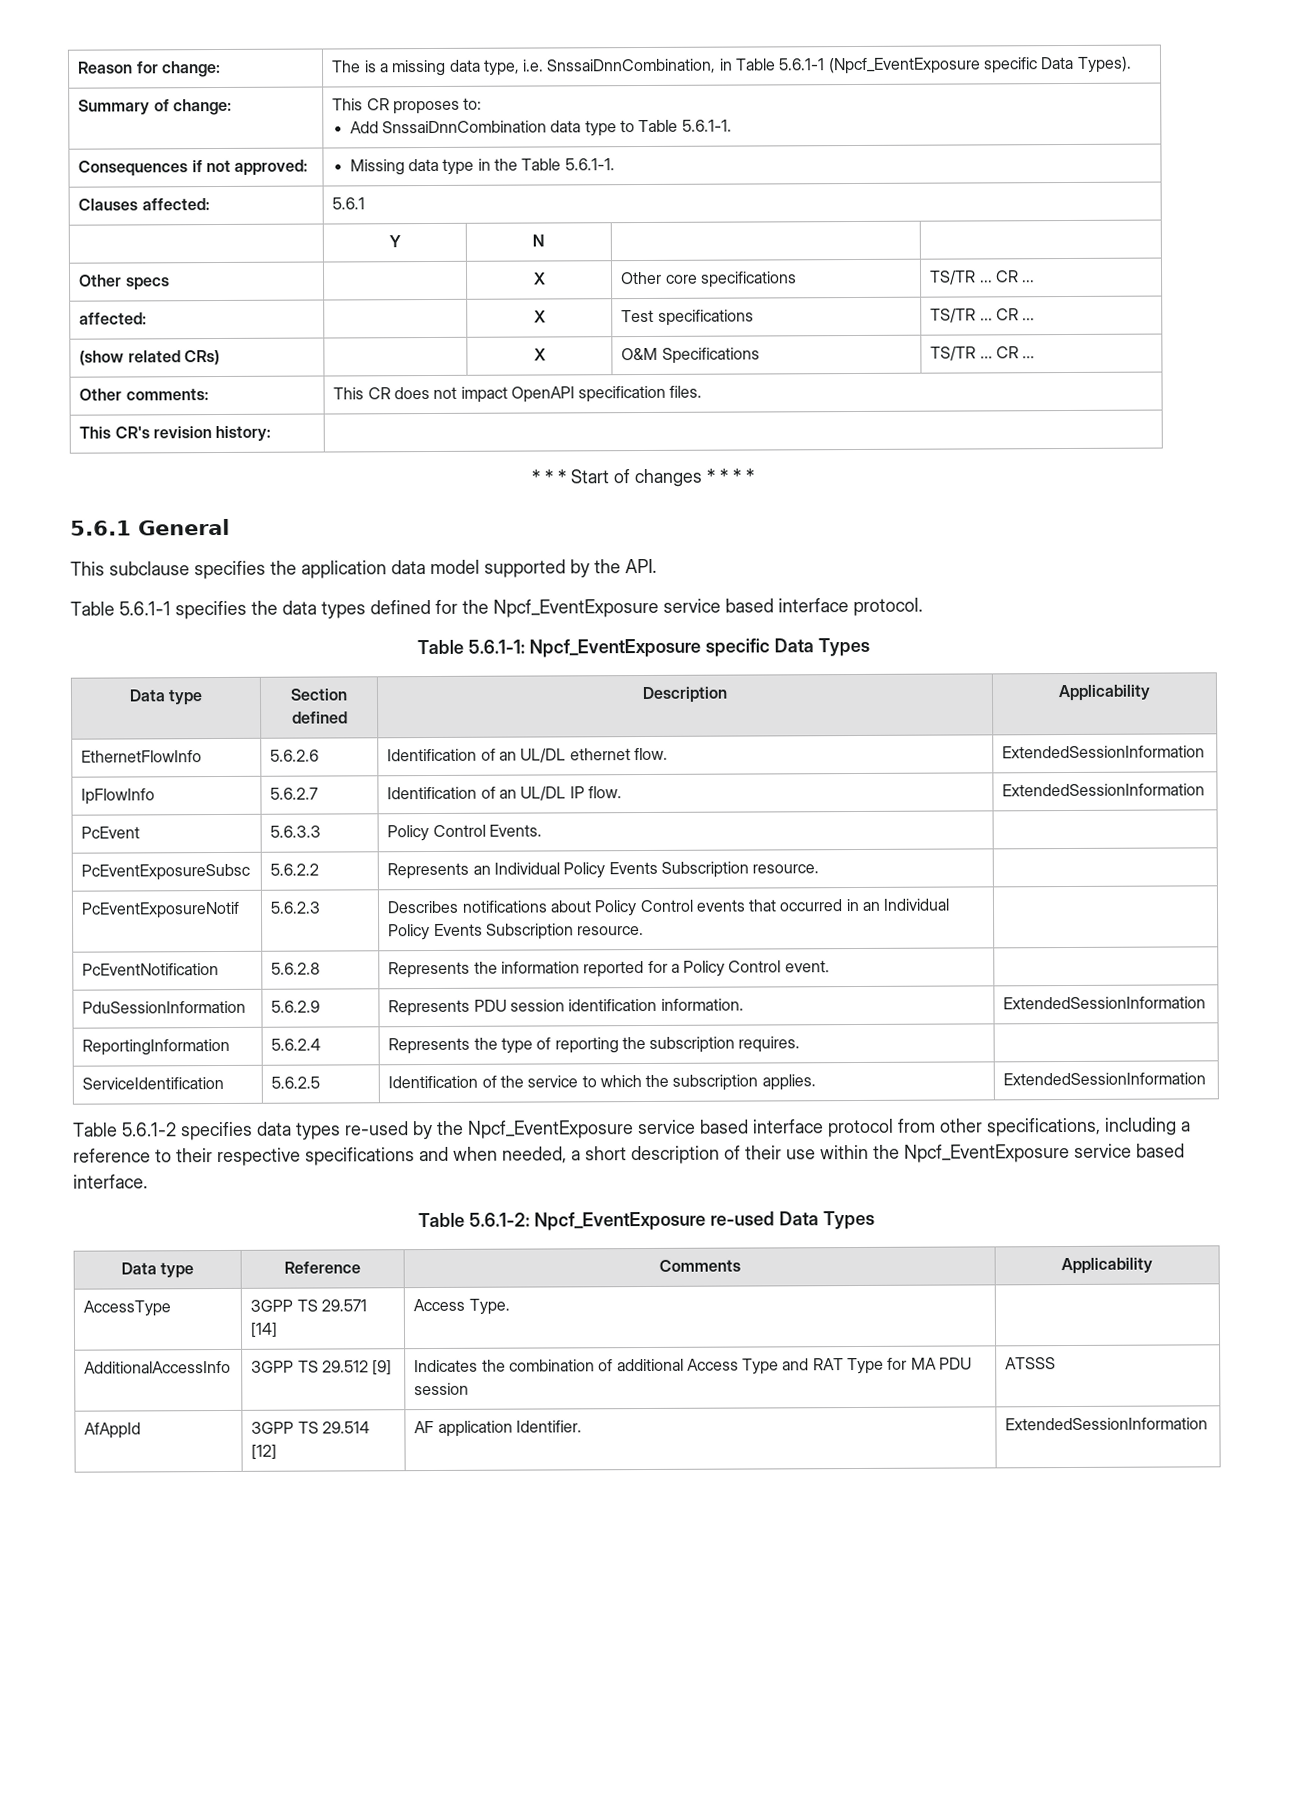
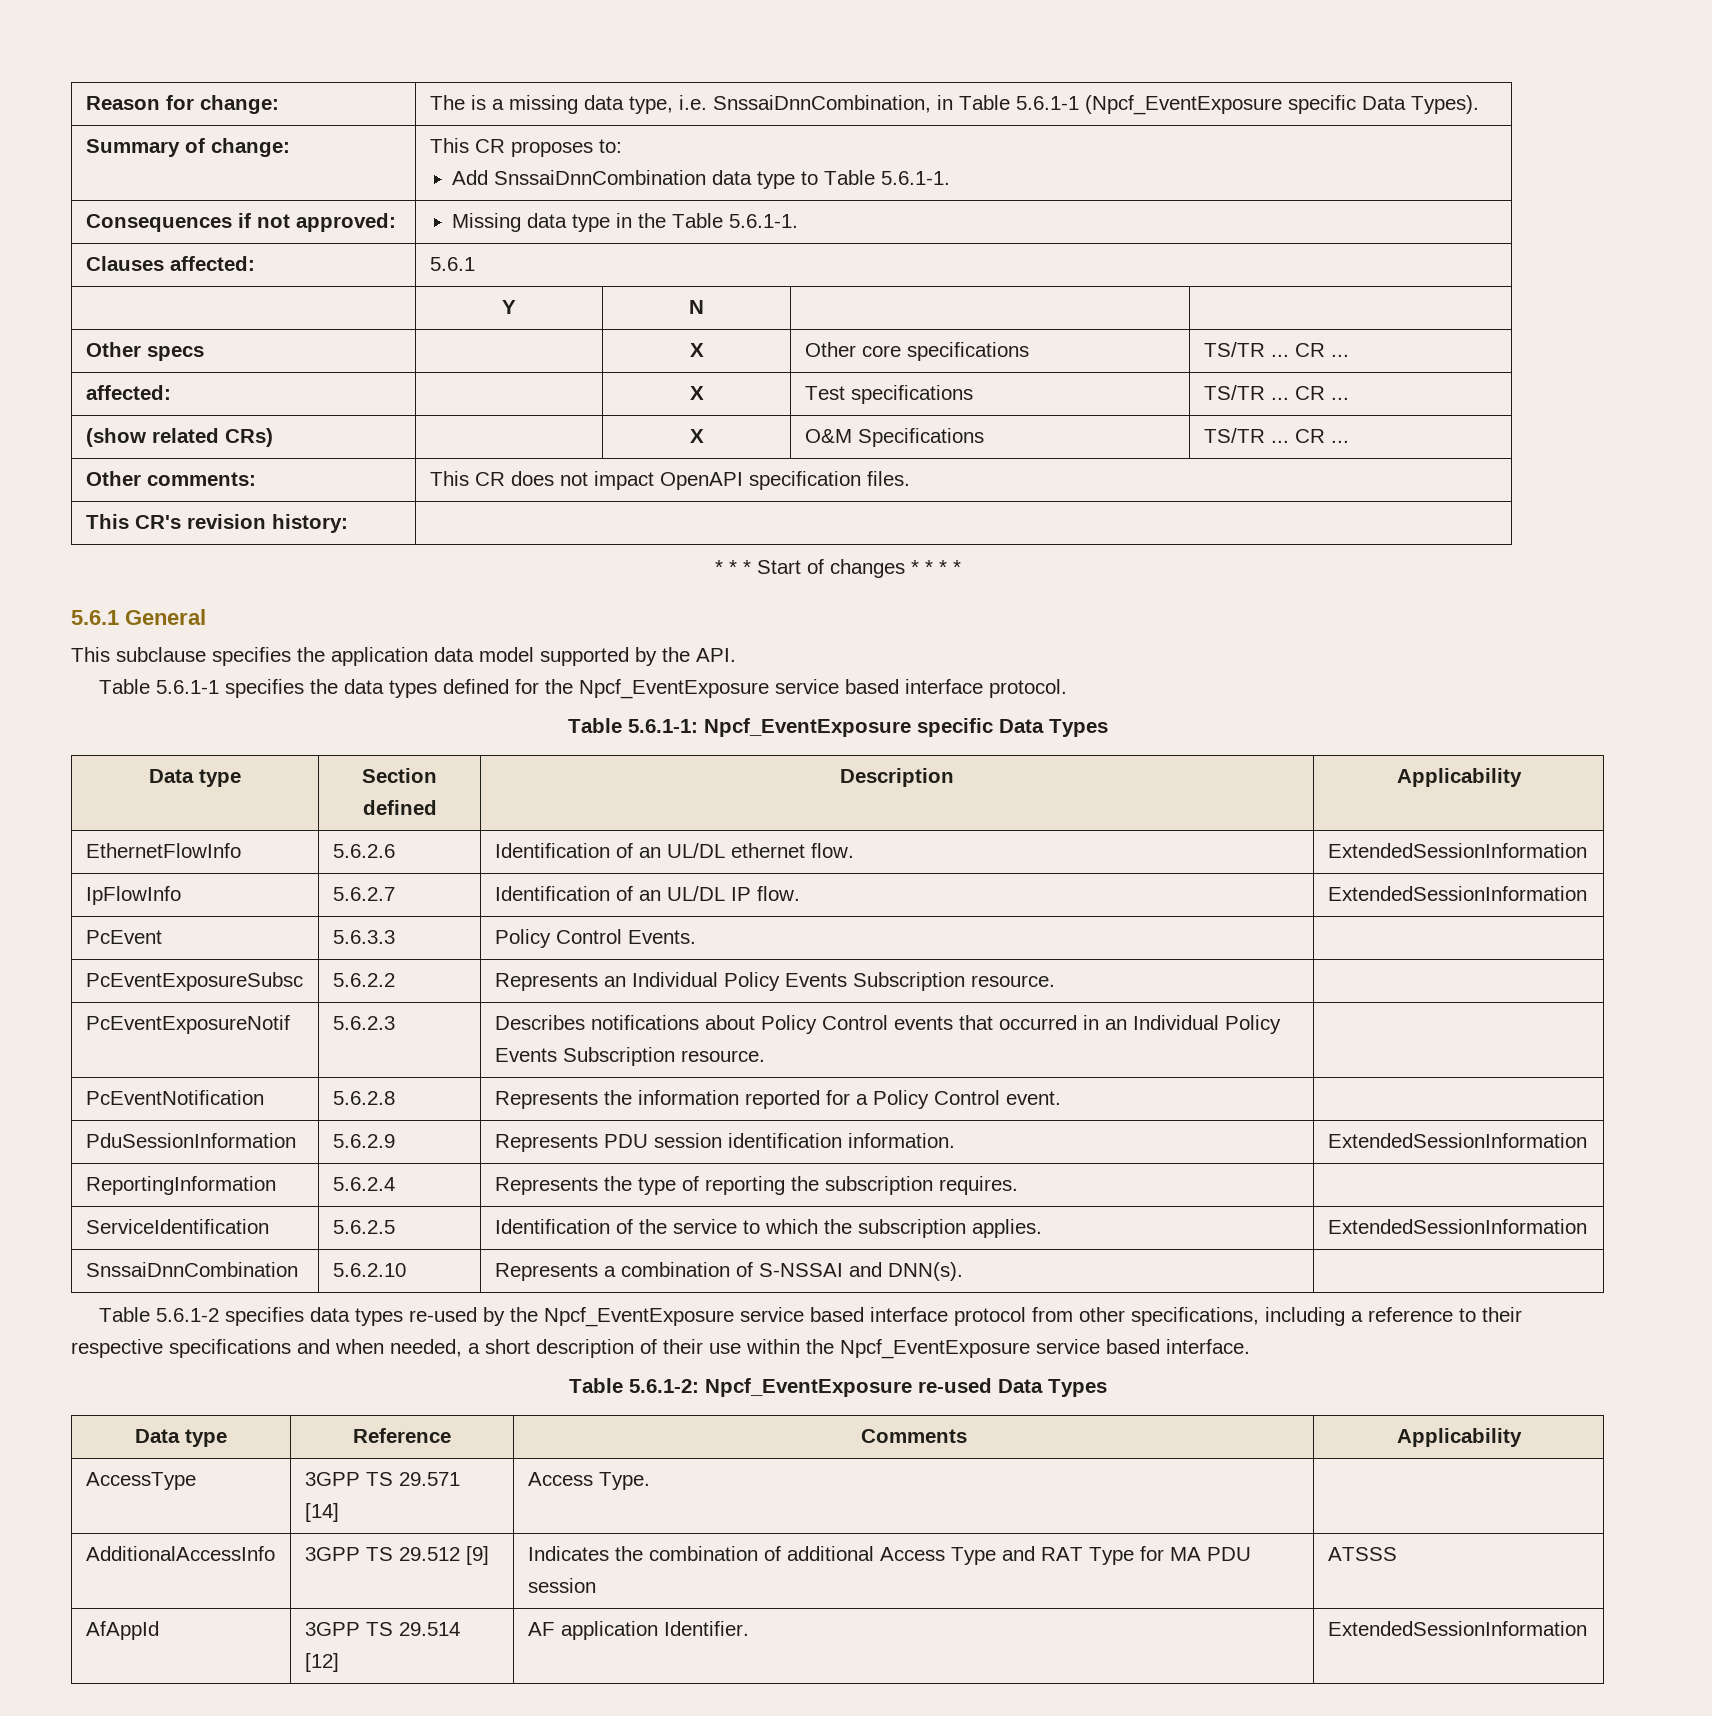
(1207, 1079) none -> [85,1262,298,1277] [332,1263,406,1277] [494,1262,963,1281] // SnssaiDnnCombination | 5.6.2.10 | Represents a combination of S-NSSAI and DNN(s). |

